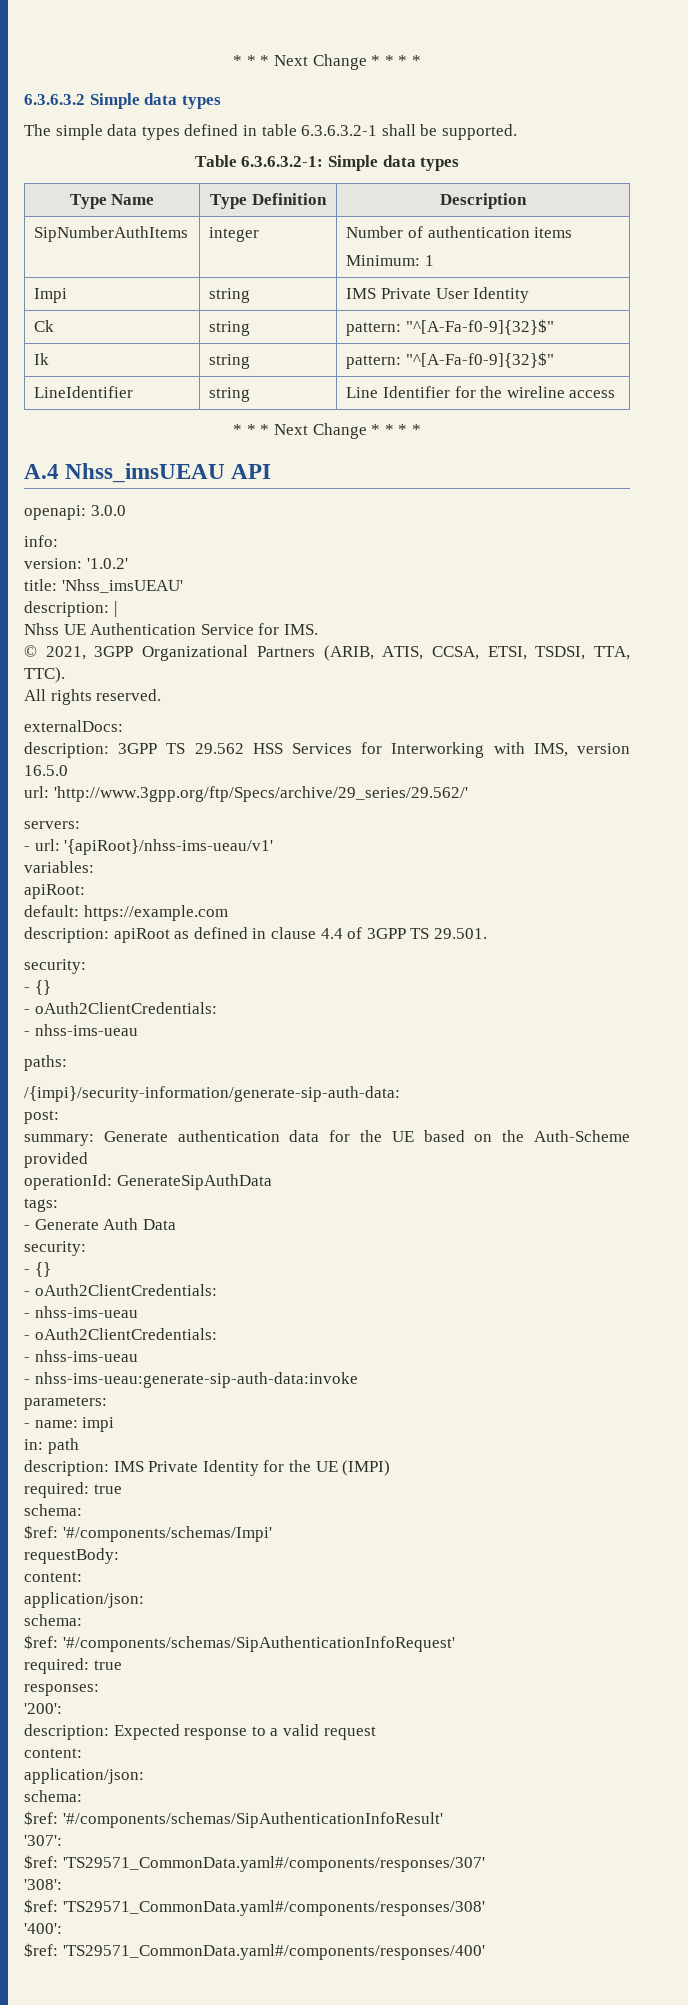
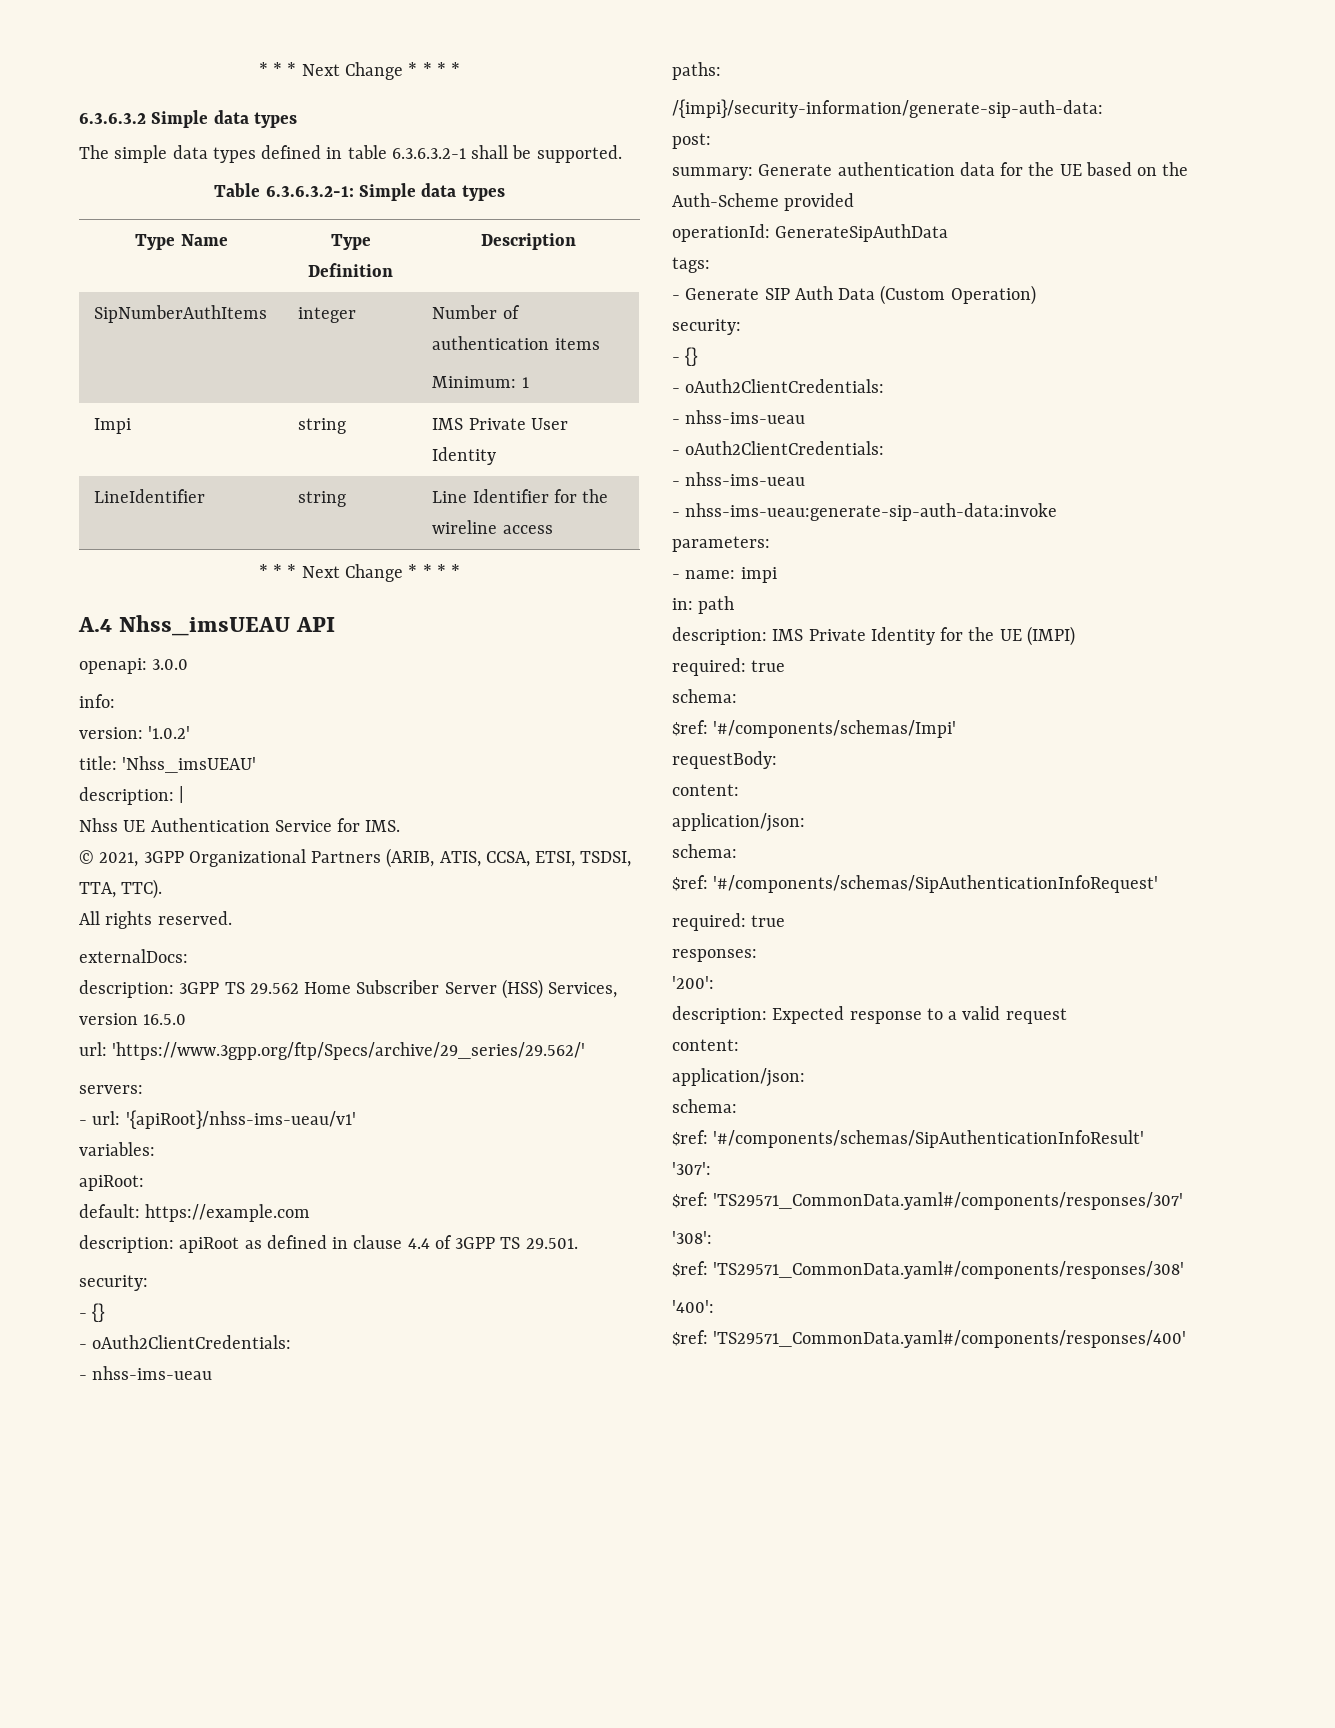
[34,320,55,332] [209,321,251,336] [346,319,554,336] [34,353,50,365] [209,354,251,369] [346,352,554,369] // Ck | string | pattern: "^[A-Fa-f0-9]{32}$" // Ik | string | pattern: "^[A-Fa-f0-9]{32}$" -> (497, 456) none
[252,742,568,758] HSS Services for Interworking with IMS, -> [304,979,618,999] Home Subscriber Server (HSS) Services,
[53,786,468,802] 'http://www.3gpp.org/ftp/Specs/archive/29_series/29.562/' -> [112,1042,586,1060] 'https://www.3gpp.org/ftp/Specs/archive/29_series/29.562/'
(99, 1224) none -> [764,288,790,300] SIP
(176, 1224) none -> [880,285,1036,305] (Custom Operation)

